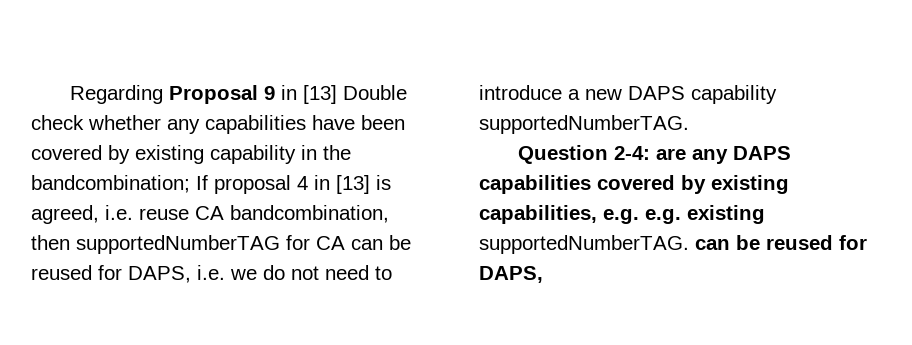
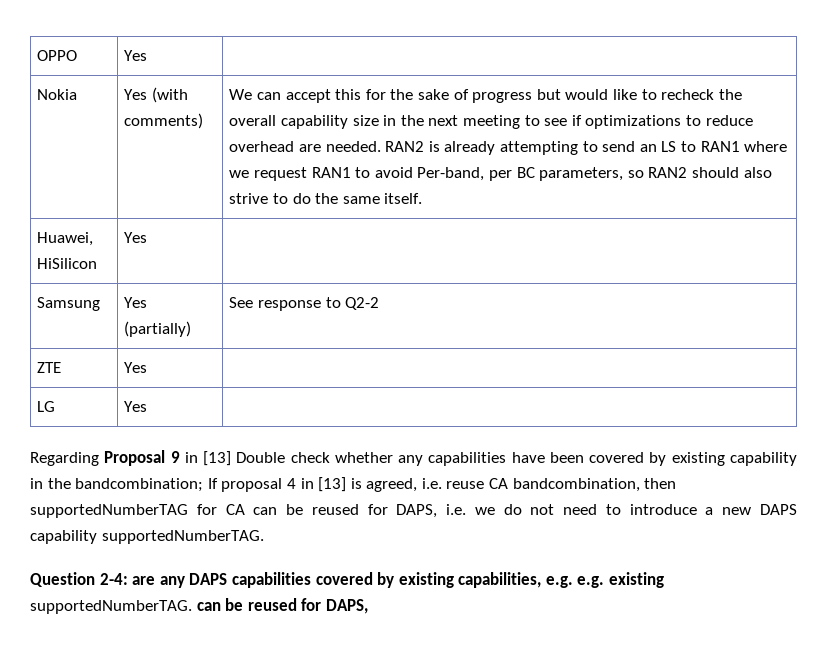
(69, 94) none -> [37,50,78,61] [124,50,148,61] [37,89,78,100] [124,87,189,103] [124,113,204,129] [229,89,742,103] [229,115,753,129] [229,141,788,155] [229,167,772,181] [229,193,423,204] [37,232,94,246] [37,258,98,269] [124,232,148,243] [37,297,101,311] [124,297,148,308] [124,321,192,337] [229,297,380,311] [37,362,62,373] [124,362,148,373] [37,401,56,412] [124,401,148,412] OPPO | Yes | // Nokia | Yes (with comments) | We can accept this for the sake of progress but would like to recheck the overall capability size in the next meeting to see if optimizations to reduce overhead are needed. RAN2 is already attempting to send an LS to RAN1 where we request RAN1 to avoid Per-band, per BC parameters, so RAN2 should also strive to do the same itself. // Huawei, HiSilicon | Yes | // Samsung | Yes (partially) | See response to Q2-2 // ZTE | Yes | // LG | Yes | //

